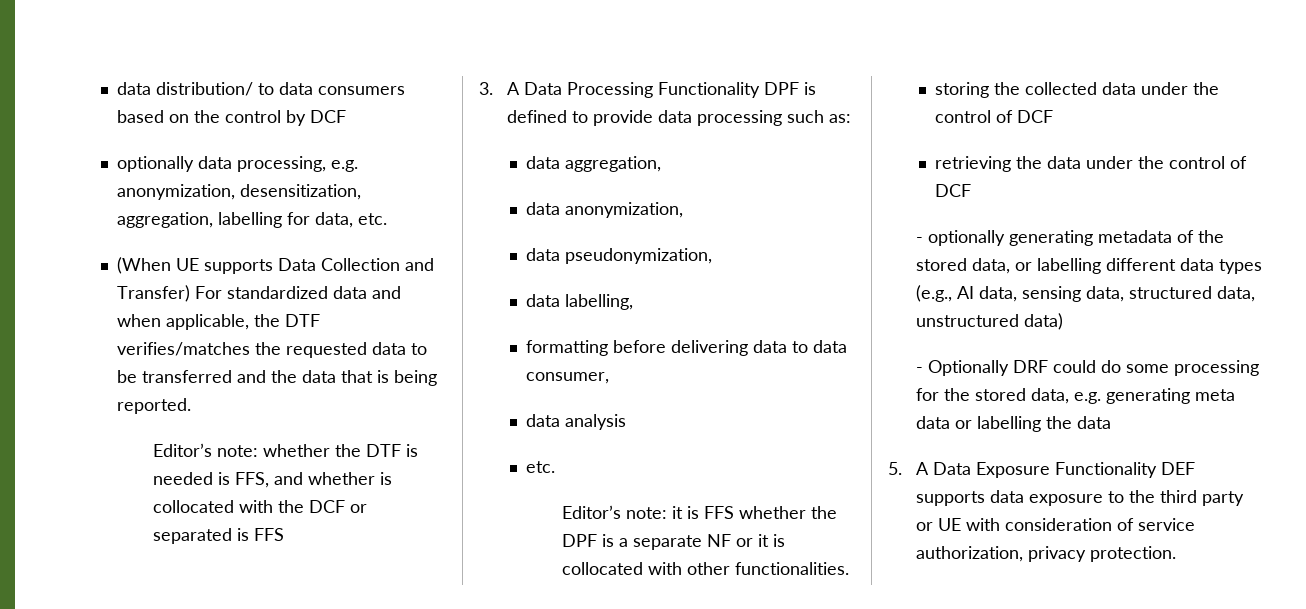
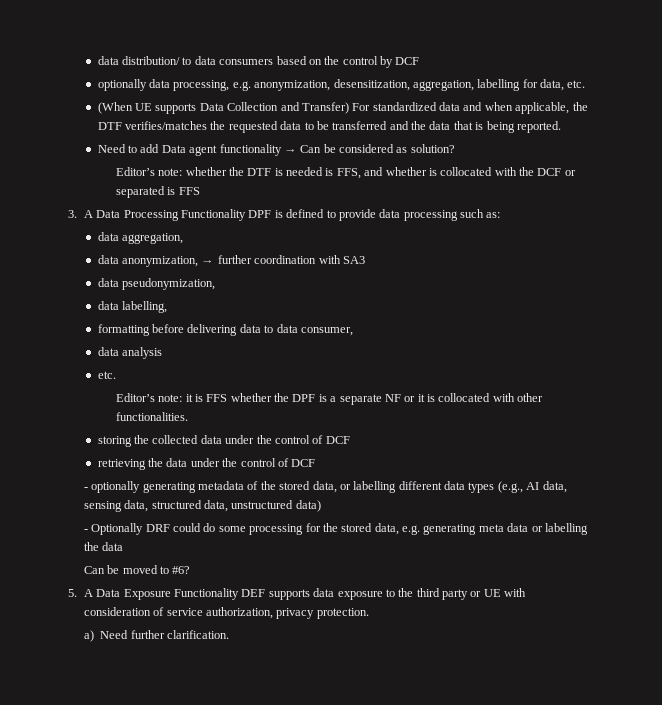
(192, 406) none -> [97,144,455,156] // Need to add Data agent functionality → Can be considered as solution?
(684, 210) none -> [201,255,365,264] → further coordination with SA3
(1111, 422) none -> [83,565,191,574] // Can be moved to #6?
(1176, 554) none -> [83,630,229,642] // a) Need further clarification.

